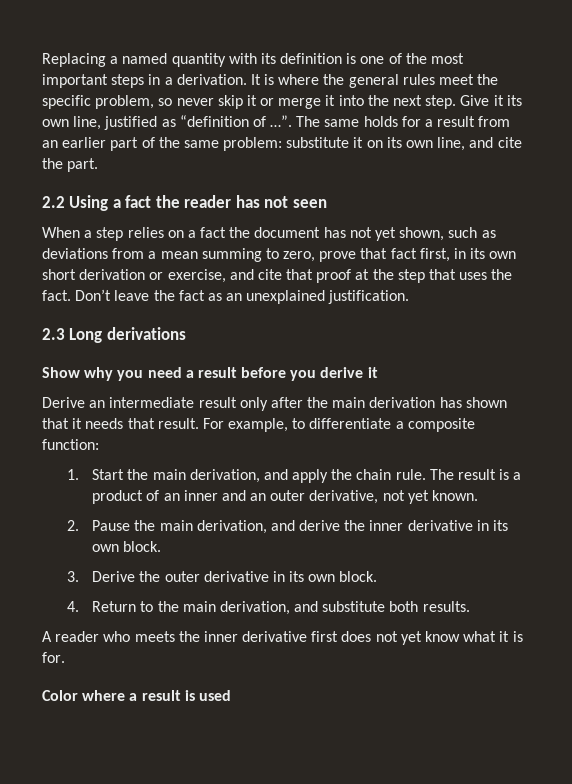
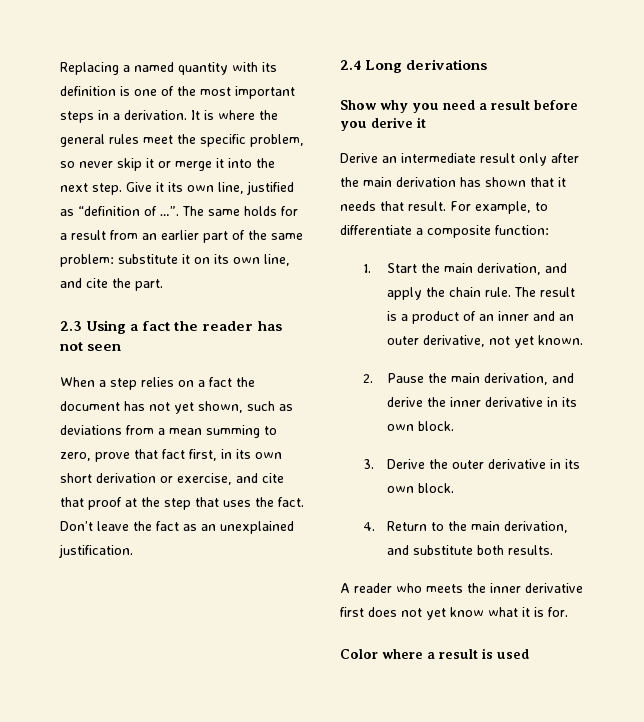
[42,196,65,208] 2.2 -> [60,321,82,331] 2.3
[42,328,65,340] 2.3 -> [340,60,361,70] 2.4

